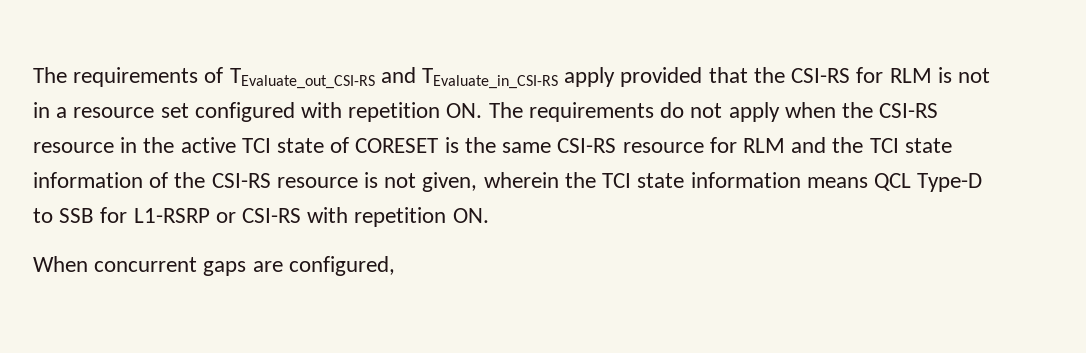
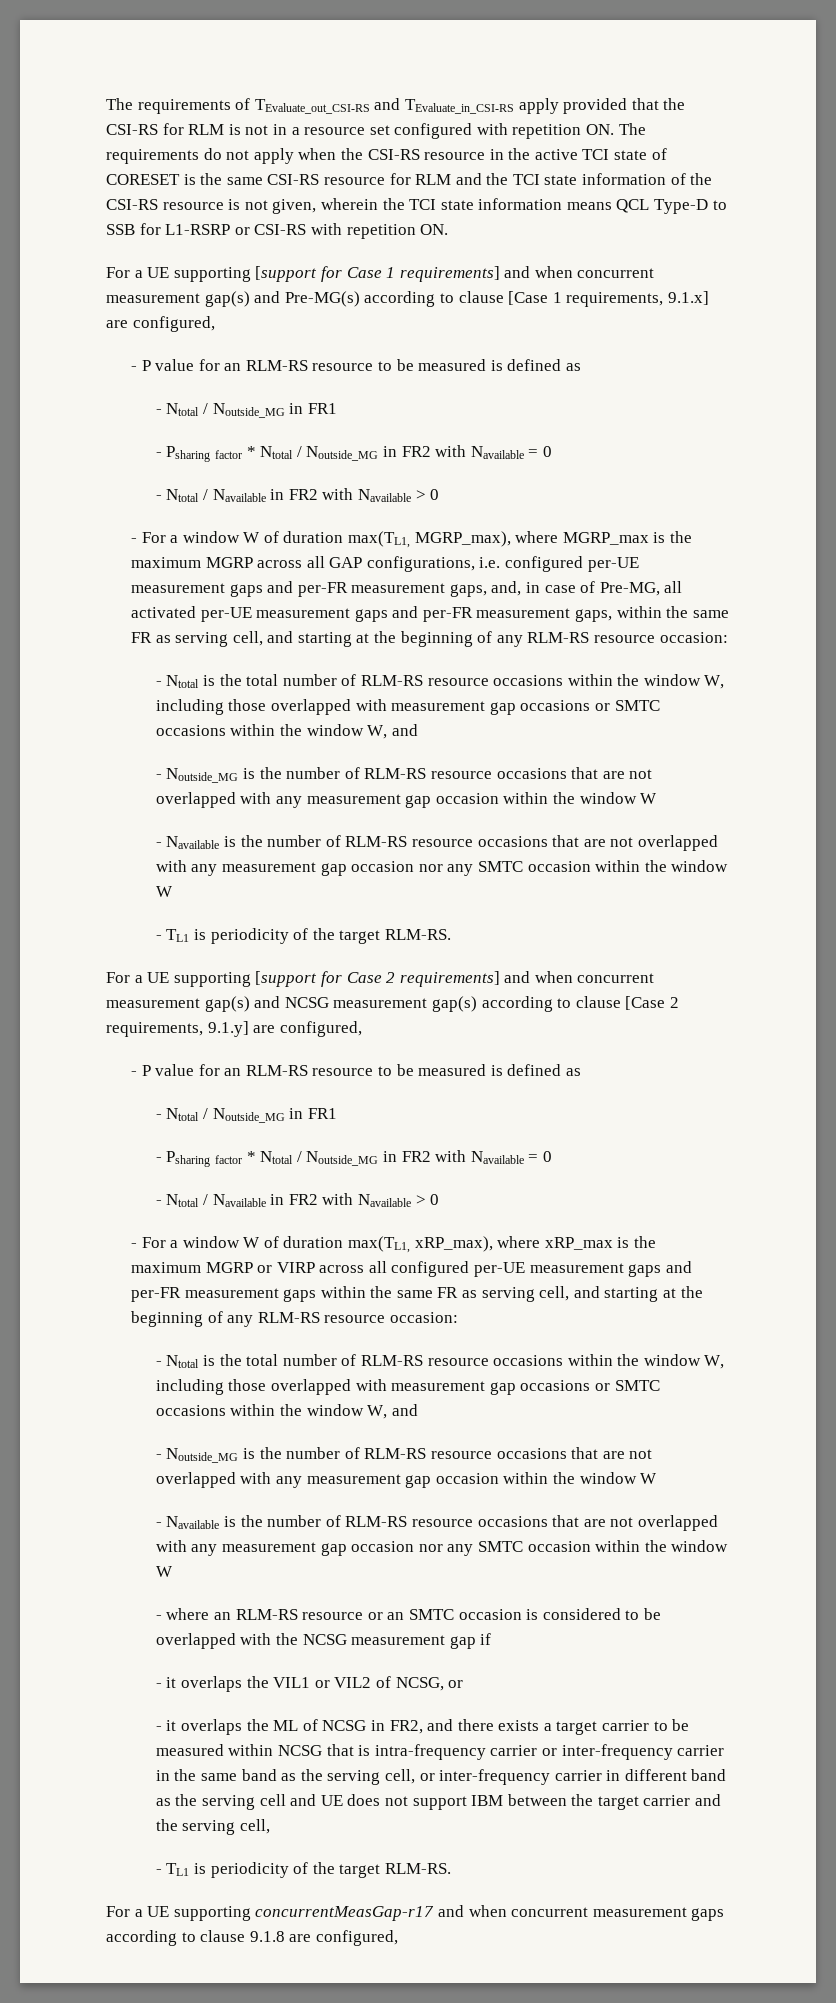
[33,256,247,276] When concurrent gaps -> [106,266,655,282] [106,291,709,307] [106,316,215,332] [130,359,581,371] [155,403,337,418] [155,445,552,462] [155,488,440,502] [130,531,692,548] [130,556,639,572] [130,581,683,597] [130,606,729,622] [130,631,728,647] [155,674,725,689] [155,699,660,715] [155,724,418,739] [155,767,653,783] [155,792,658,808] [155,835,718,851] [155,860,729,876] [155,886,173,897] [155,928,451,944] [106,971,655,987] [106,996,679,1012] [106,1021,362,1037] [130,1064,581,1076] [155,1108,337,1123] [155,1150,552,1167] [155,1193,440,1207] [130,1236,656,1253] [130,1261,692,1277] [130,1286,703,1302] [130,1311,458,1327] [155,1354,725,1369] [155,1379,660,1395] [155,1404,418,1419] [155,1447,653,1463] [155,1472,658,1488] [155,1515,718,1531] [155,1540,729,1556] [155,1566,173,1577] [155,1608,661,1620] [155,1633,492,1649] [155,1676,464,1692] [155,1719,690,1735] [155,1744,725,1760] [155,1769,727,1785] [155,1794,722,1810] [155,1819,270,1835] [155,1862,451,1878] [106,1905,725,1921] [106,1930,285,1946] For a UE supporting [support for Case 1 requirements] and when concurrent measurement gap(s) and Pre-MG(s) according to clause [Case 1 requirements, 9.1.x] are configured, // - P value for an RLM-RS resource to be measured is defined as // - Ntotal / Noutside_MG in FR1 // - Psharing factor * Ntotal / Noutside_MG in FR2 with Navailable = 0 // - Ntotal / Navailable in FR2 with Navailable > 0 // - For a window W of duration max(TL1, MGRP_max), where MGRP_max is the maximum MGRP across all GAP configurations, i.e. configured per-UE measurement gaps and per-FR measurement gaps, and, in case of Pre-MG, all activated per-UE measurement gaps and per-FR measurement gaps, within the same FR as serving cell, and starting at the beginning of any RLM-RS resource occasion: // - Ntotal is the total number of RLM-RS resource occasions within the window W, including those overlapped with measurement gap occasions or SMTC occasions within the window W, and // - Noutside_MG is the number of RLM-RS resource occasions that are not overlapped with any measurement gap occasion within the window W // - Navailable is the number of RLM-RS resource occasions that are not overlapped with any measurement gap occasion nor any SMTC occasion within the window W // - TL1 is periodicity of the target RLM-RS. // For a UE supporting [support for Case 2 requirements] and when concurrent measurement gap(s) and NCSG measurement gap(s) according to clause [Case 2 requirements, 9.1.y] are configured, // - P value for an RLM-RS resource to be measured is defined as // - Ntotal / Noutside_MG in FR1 // - Psharing factor * Ntotal / Noutside_MG in FR2 with Navailable = 0 // - Ntotal / Navailable in FR2 with Navailable > 0 // - For a window W of duration max(TL1, xRP_max), where xRP_max is the maximum MGRP or VIRP across all configured per-UE measurement gaps and per-FR measurement gaps within the same FR as serving cell, and starting at the beginning of any RLM-RS resource occasion: // - Ntotal is the total number of RLM-RS resource occasions within the window W, including those overlapped with measurement gap occasions or SMTC occasions within the window W, and // - Noutside_MG is the number of RLM-RS resource occasions that are not overlapped with any measurement gap occasion within the window W // - Navailable is the number of RLM-RS resource occasions that are not overlapped with any measurement gap occasion nor any SMTC occasion within the window W // - where an RLM-RS resource or an SMTC occasion is considered to be overlapped with the NCSG measurement gap if // - it overlaps the VIL1 or VIL2 of NCSG, or // - it overlaps the ML of NCSG in FR2, and there exists a target carrier to be measured within NCSG that is intra-frequency carrier or inter-frequency carrier in the same band as the serving cell, or inter-frequency carrier in different band as the serving cell and UE does not support IBM between the target carrier and the serving cell, // - TL1 is periodicity of the target RLM-RS. // For a UE supporting concurrentMeasGap-r17 and when concurrent measurement gaps according to clause 9.1.8

